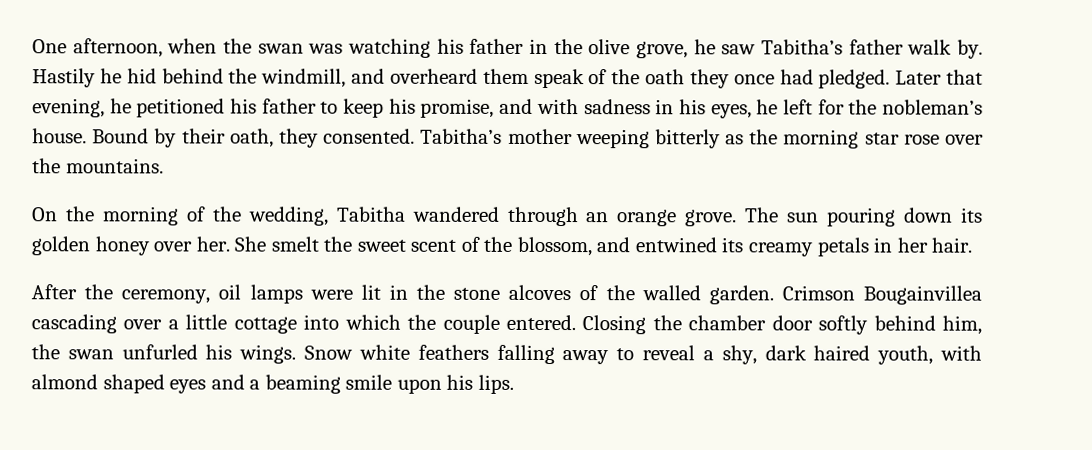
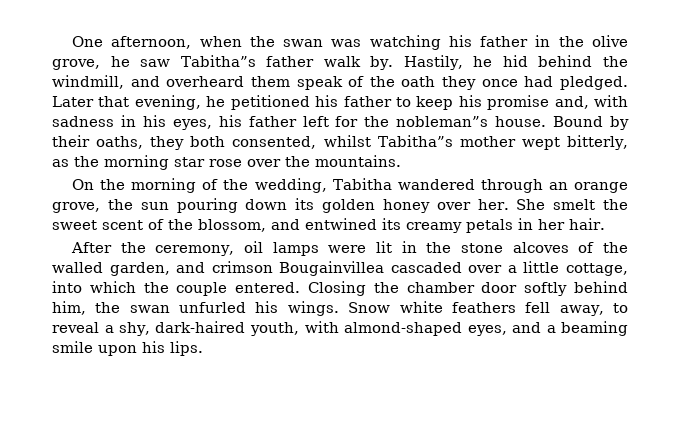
[760,39,843,55] Tabitha’s -> [180,55,256,67] Tabitha”s
[32,68,96,88] Hastily -> [403,55,463,70] Hastily,
[420,98,534,118] promise, and -> [487,95,589,110] promise and,
[756,99,779,115] he -> [218,115,297,127] his father
[882,99,984,115] nobleman’s -> [396,116,489,127] nobleman”s
[229,128,721,149] oath, they consented. Tabitha’s mother weeping bitterly -> [96,135,629,150] oaths, they both consented, whilst Tabitha”s mother wept bitterly,
[684,207,780,227] grove. The -> [52,199,133,213] grove, the
[708,285,982,305] [31,314,117,334] garden. Crimson Bougainvillea cascading -> [109,261,462,276] garden, and crimson Bougainvillea cascaded
[233,316,297,334] cottage -> [565,263,628,276] cottage,
[496,344,610,365] falling away -> [525,302,604,316] fell away,
[764,345,983,365] [31,374,207,394] dark haired youth, with almond shaped eyes -> [155,321,507,336] dark-haired youth, with almond-shaped eyes,

